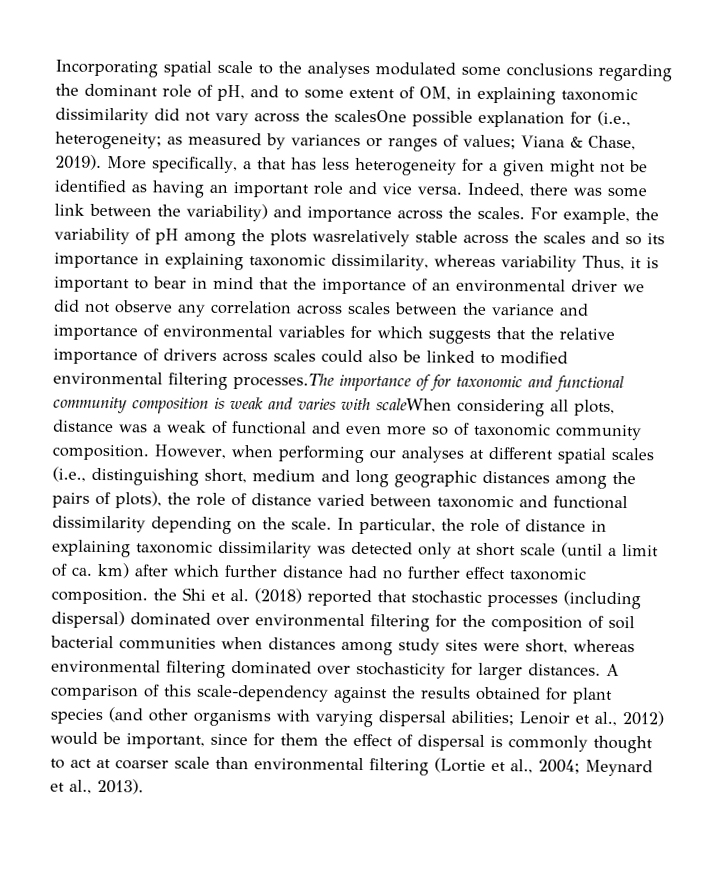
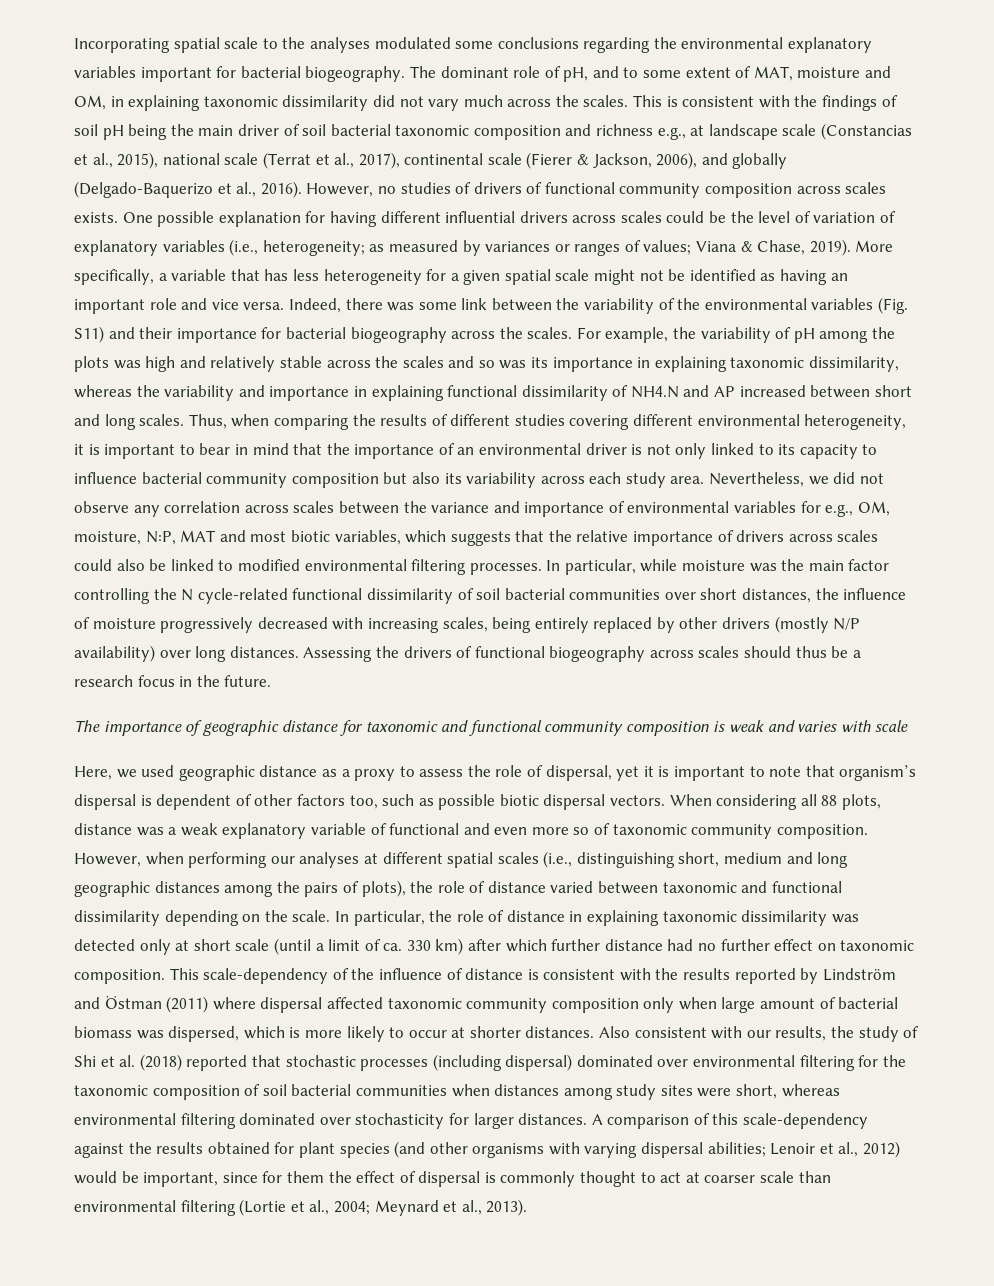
(79, 89) none -> [681,37,873,53] [74,66,436,82] environmental explanatory variables important for bacterial biogeography. The
(415, 93) none -> [753,66,892,81] MAT, moisture and
[254,109,592,128] across the scalesOne possible explanation for -> [463,95,898,111] [74,123,913,140] [74,152,788,169] [74,181,887,198] [74,211,897,227] [74,240,225,256] much across the scales. This is consistent with the findings of soil pH being the main driver of soil bacterial taxonomic composition and richness e.g., at landscape scale (Constancias et al., 2015), national scale (Terrat et al., 2017), continental scale (Fierer & Jackson, 2006), and globally (Delgado-Baquerizo et al., 2016). However, no studies of drivers of functional community composition across scales exists. One possible explanation for having different influential drivers across scales could be the level of variation of explanatory variables
(252, 165) none -> [171,269,227,281] variable
(545, 168) none -> [504,269,590,285] spatial scale
[186,203,392,223] variability) and importance -> [584,297,909,314] [74,326,447,343] variability of the environmental variables (Fig. S11) and their importance for bacterial biogeography
[312,229,410,247] wasrelatively -> [113,356,276,372] was high and relatively
(642, 241) none -> [499,360,527,369] was
[500,255,625,272] variability Thus, -> [136,385,912,401] [74,414,907,430] the variability and importance in explaining functional dissimilarity of NH4.N and AP increased between short and long scales. Thus, when comparing the results of different studies covering different environmental heterogeneity,
(618, 285) none -> [631,443,878,459] [74,472,805,488] is not only linked to its capacity to influence bacterial community composition but also its variability across each study area. Nevertheless,
(372, 332) none -> [825,501,890,517] [74,530,401,545] e.g., OM, moisture, N:P, MAT and most biotic variables,
[233,373,431,392] processes.The importance of -> [469,559,890,575] [74,588,907,604] [74,616,861,633] [74,645,861,662] [74,675,272,687] [74,720,339,736] processes. In particular, while moisture was the main factor controlling the N cycle-related functional dissimilarity of soil bacterial communities over short distances, the influence of moisture progressively decreased with increasing scales, being entirely replaced by other drivers (mostly N/P availability) over long distances. Assessing the drivers of functional biogeography across scales should thus be a research focus in the future. // The importance of geographic distance
[376,398,452,411] scaleWhen -> [875,720,909,732] [74,765,917,781] [74,794,712,810] scale // Here, we used geographic distance as a proxy to assess the role of dispersal, yet it is important to note that organism’s dispersal is dependent of other factors too, such as possible biotic dispersal vectors. When
(569, 405) none -> [821,795,838,806] 88
(207, 426) none -> [222,823,366,839] explanatory variable
(93, 571) none -> [406,940,431,951] 330
(506, 573) none -> [817,943,836,951] on
[153,588,177,601] the -> [169,968,896,984] [74,996,899,1013] [74,1026,920,1042] This scale-dependency of the influence of distance is consistent with the results reported by Lindström and Östman (2011) where dispersal affected taxonomic community composition only when large amount of bacterial biomass was dispersed, which is more likely to occur at shorter distances. Also consistent with our results, the study of
(486, 620) none -> [74,1085,148,1096] taxonomic

